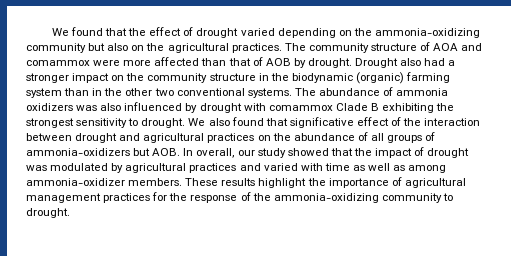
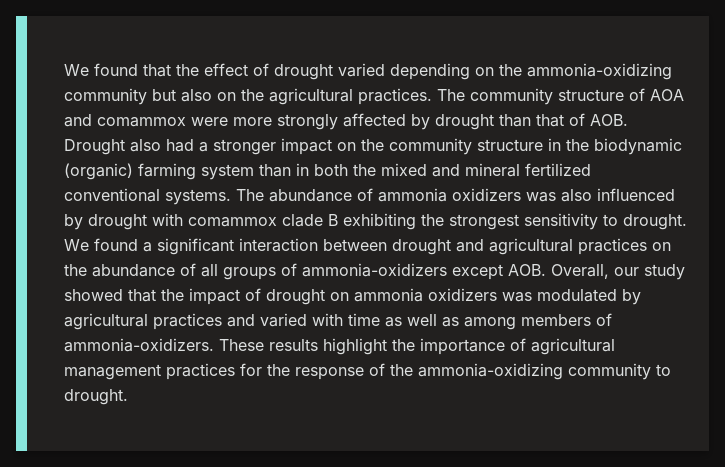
[154,57,352,68] affected than that of AOB by drought. -> [277,113,628,130] strongly affected by drought than that of AOB.
[104,88,174,96] the other two -> [314,163,591,177] both the mixed and mineral fertilized
[335,103,368,111] Clade -> [282,214,323,227] clade
[208,117,422,128] also found that significative effect of the -> [94,238,234,255] found a significant
[133,148,235,158] but AOB. In overall, -> [452,264,609,280] except AOB. Overall,
(470, 153) none -> [330,288,497,302] on ammonia oxidizers
[26,178,183,186] ammonia-oxidizer members. -> [521,313,612,326] [64,338,214,352] members of ammonia-oxidizers.

